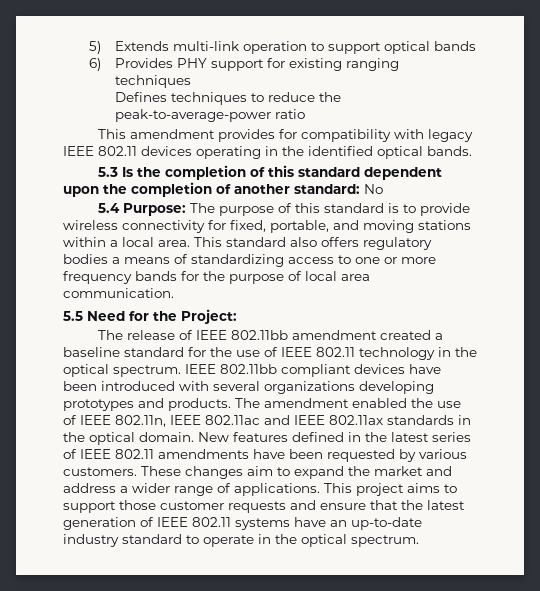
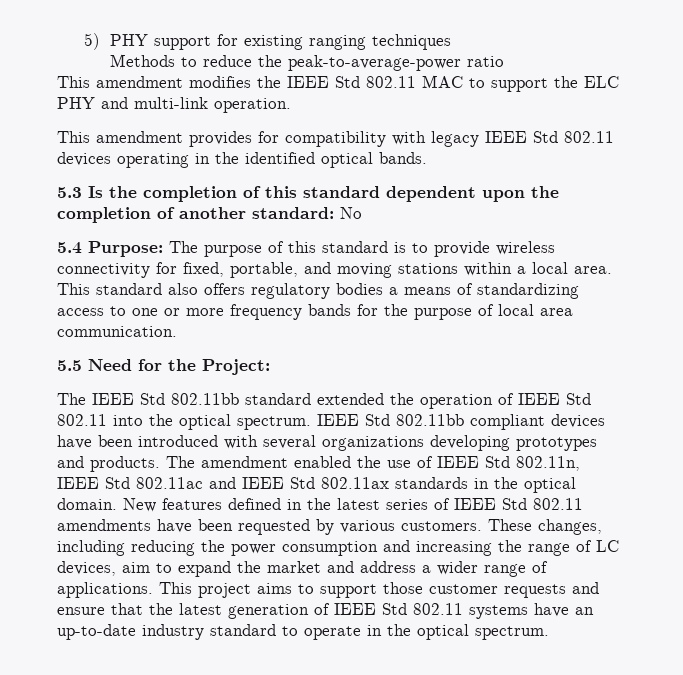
[115,41,477,54] [89,58,174,71] Extends multi-link operation to support optical bands // 6) Provides -> (100, 41) none
[115,92,248,105] Defines techniques -> [110,54,176,67] Methods
(306, 114) none -> [57,75,619,92] [57,97,291,113] // This amendment modifies the IEEE Std 802.11 MAC to support the ELC PHY and multi-link operation.
(94, 151) none -> [533,131,558,143] Std
[126,330,443,340] [63,347,451,360] release of IEEE 802.11bb amendment created a baseline standard for the use of IEEE 802.11 technology in -> [92,393,591,409] [57,414,143,426] IEEE Std 802.11bb standard extended the operation of IEEE Std 802.11 into
(216, 369) none -> [365,414,390,426] Std
(111, 420) none -> [485,456,510,468] Std
(201, 420) none -> [105,477,130,489] Std
(325, 420) none -> [290,477,315,489] Std
(111, 454) none -> [502,498,527,510] Std
[185,466,243,479] changes -> [538,519,602,535] [57,540,619,556] [57,561,116,576] changes, including reducing the power consumption and increasing the range of LC devices,
(188, 522) none -> [382,603,407,615] Std

